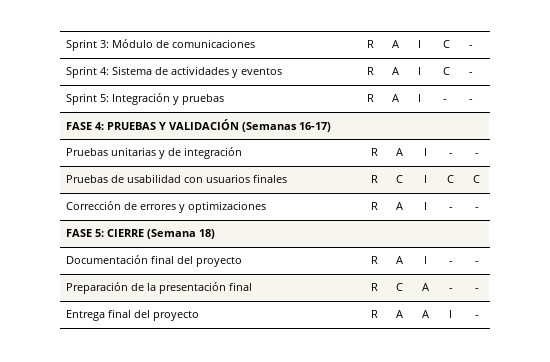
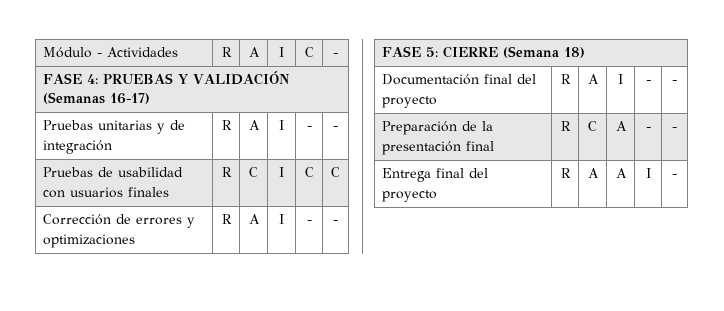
[66,39,256,51] [367,40,375,48] [392,40,400,48] [418,40,422,48] [443,40,451,48] [469,45,474,48] [66,66,283,78] [367,67,375,75] [392,67,400,75] [418,67,422,75] [443,67,451,75] [469,72,474,75] [66,93,225,105] [367,94,375,102] [392,94,400,102] [418,94,422,102] [443,99,448,102] [469,99,474,102] Sprint 3: Módulo de comunicaciones | R | A | I | C | - // Sprint 4: Sistema de actividades y eventos | R | A | I | C | - // Sprint 5: Integración y pruebas | R | A | I | - | - -> [43,47,179,58] [221,47,232,57] [248,47,260,57] [279,47,284,57] [304,47,314,57] [333,53,338,57] Módulo - Actividades | R | A | I | C | -

